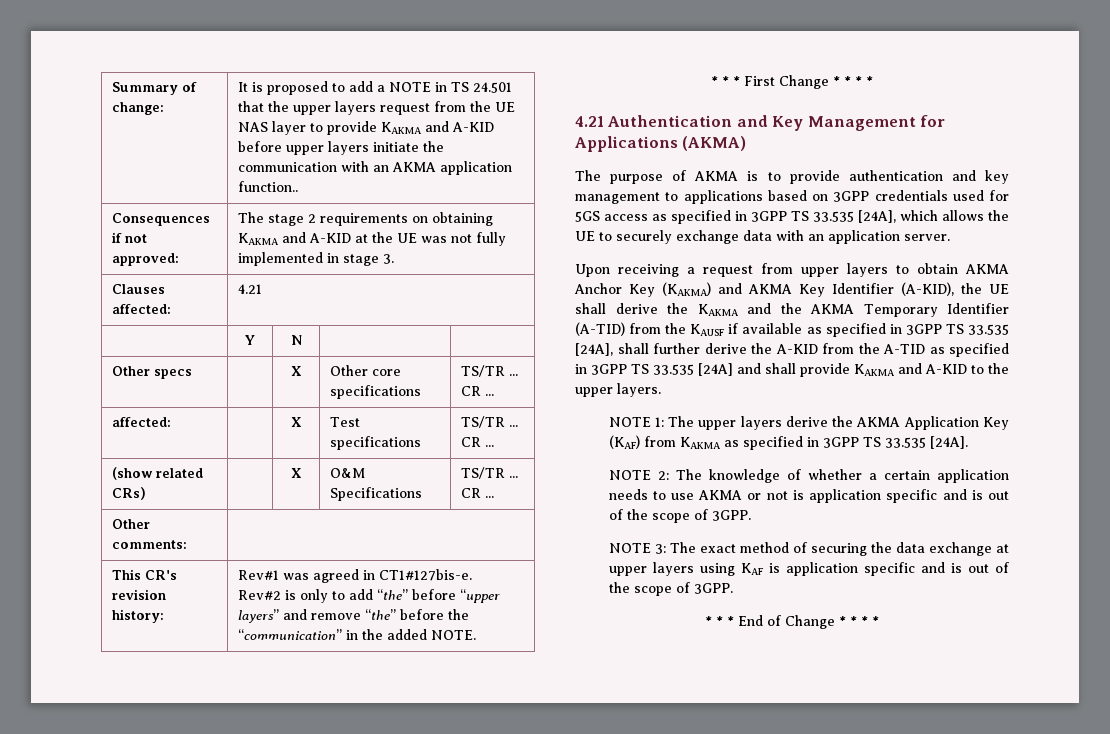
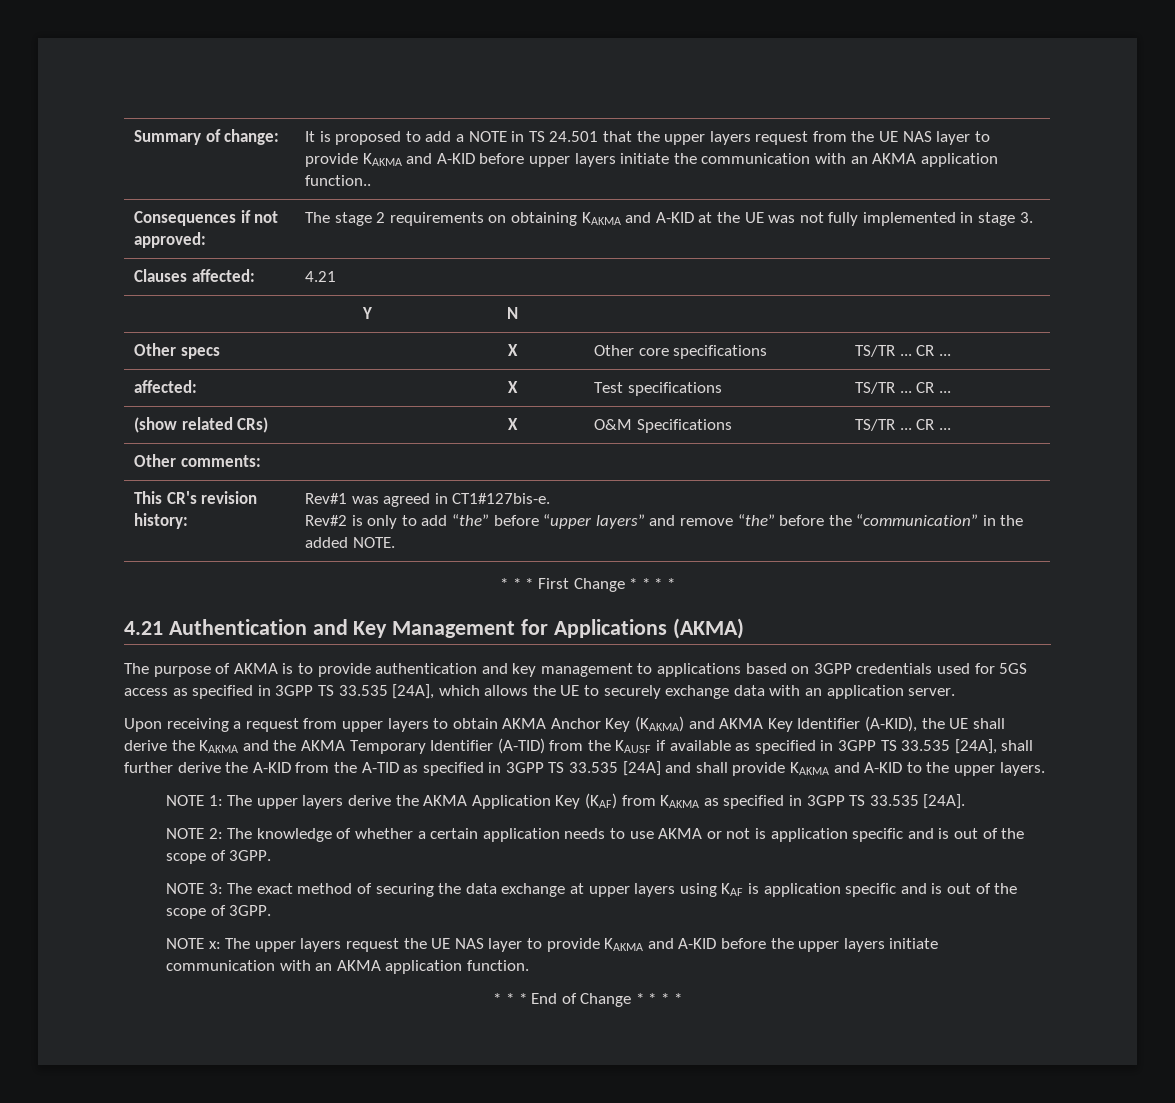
(733, 588) none -> [166,938,939,952] [166,960,530,974] // NOTE x: The upper layers request the UE NAS layer to provide KAKMA and A-KID before the upper layers initiate communication with an AKMA application function.

